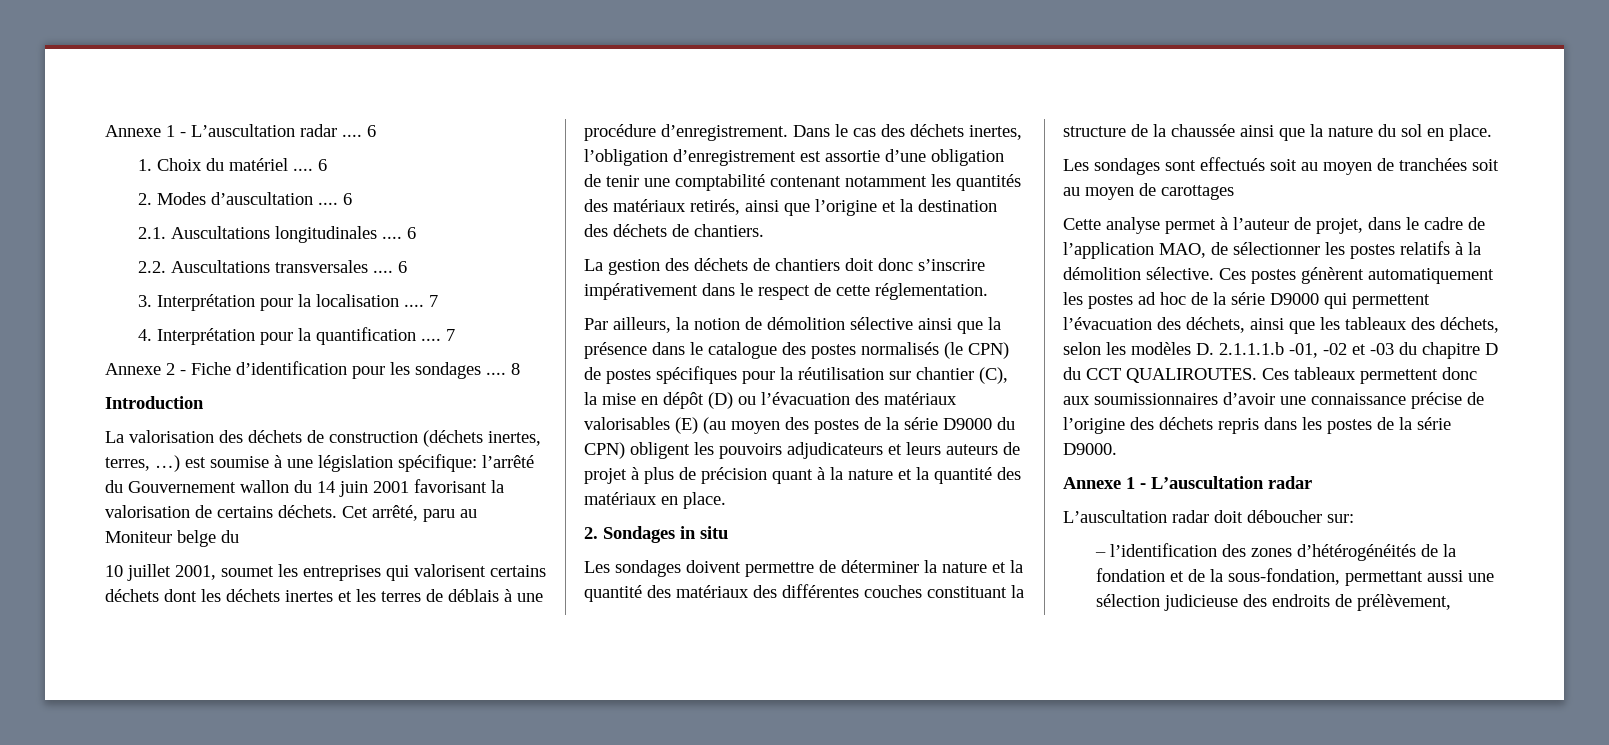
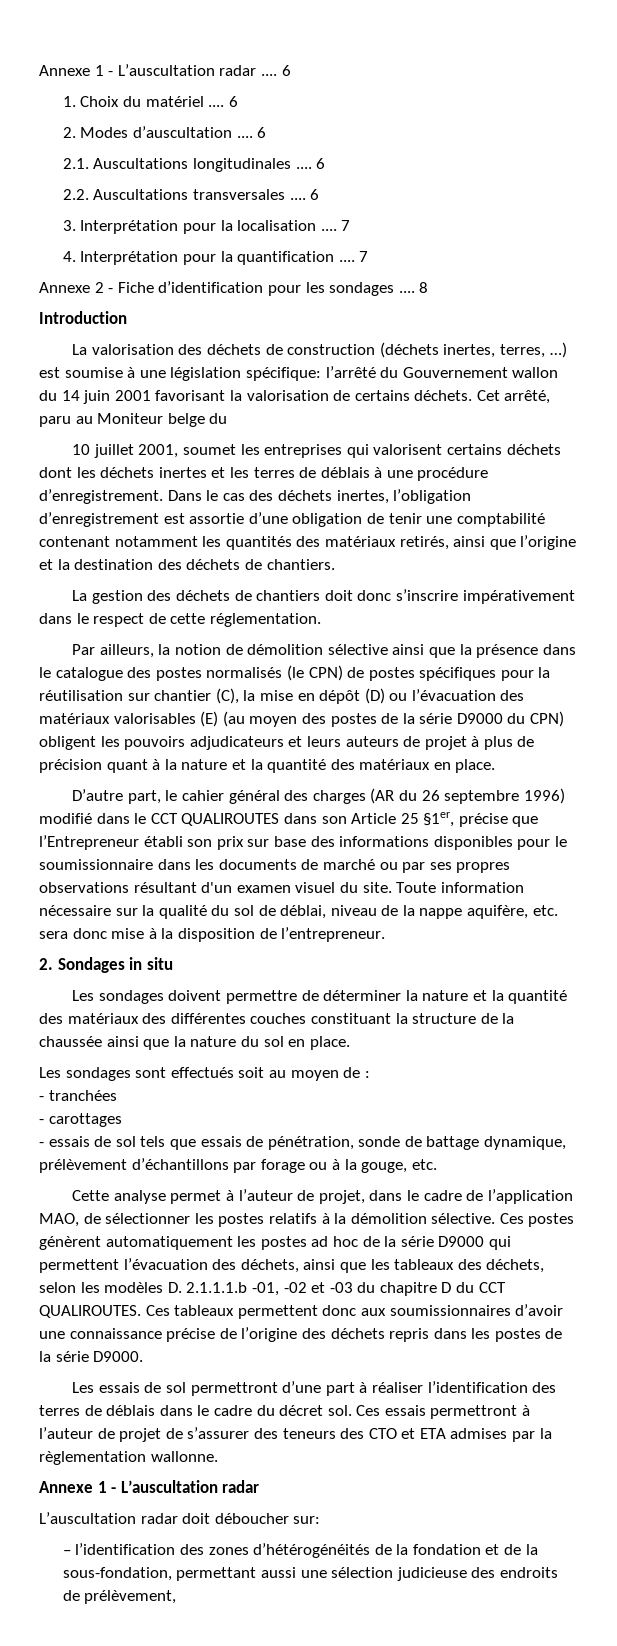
(726, 500) none -> [72,788,565,804] [39,812,539,827] [39,835,567,850] [39,859,511,873] [39,882,524,893] [39,905,558,919] [39,927,386,942] // D’autre part, le cahier général des charges (AR du 26 septembre 1996) modifié dans le CCT QUALIROUTES dans son Article 25 §1er, précise que l’Entrepreneur établi son prix sur base des informations disponibles pour le soumissionnaire dans les documents de marché ou par ses propres observations résultant d'un examen visuel du site. Toute information nécessaire sur la qualité du sol de déblai, niveau de la nappe aquifère, etc. sera donc mise à la disposition de l’entrepreneur.
(1394, 164) none -> [364,1071,370,1078] [39,1096,44,1101] : // -
[1472,159,1499,171] [1063,183,1234,200] soit au moyen de carottages -> [39,1113,122,1127] [39,1136,567,1150] [39,1158,437,1173] // - carottages // - essais de sol tels que essais de pénétration, sonde de battage dynamique, prélèvement d’échantillons par forage ou à la gouge, etc.
(1117, 449) none -> [72,1381,557,1396] [39,1405,531,1419] [39,1427,552,1442] [39,1451,218,1465] // Les essais de sol permettront d’une part à réaliser l’identification des terres de déblais dans le cadre du décret sol. Ces essais permettront à l’auteur de projet de s’assurer des teneurs des CTO et ETA admises par la règlementation wallonne.

